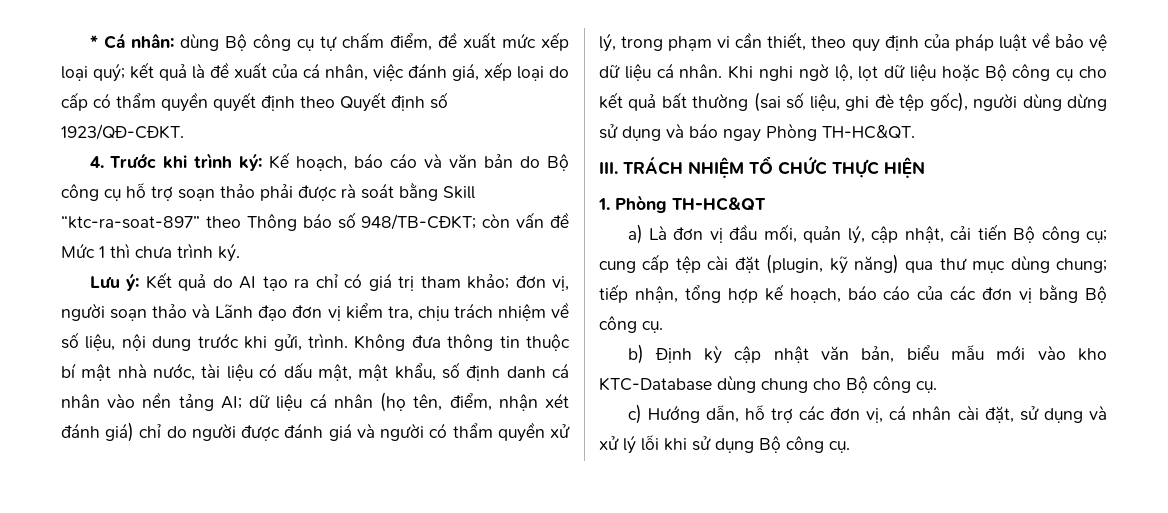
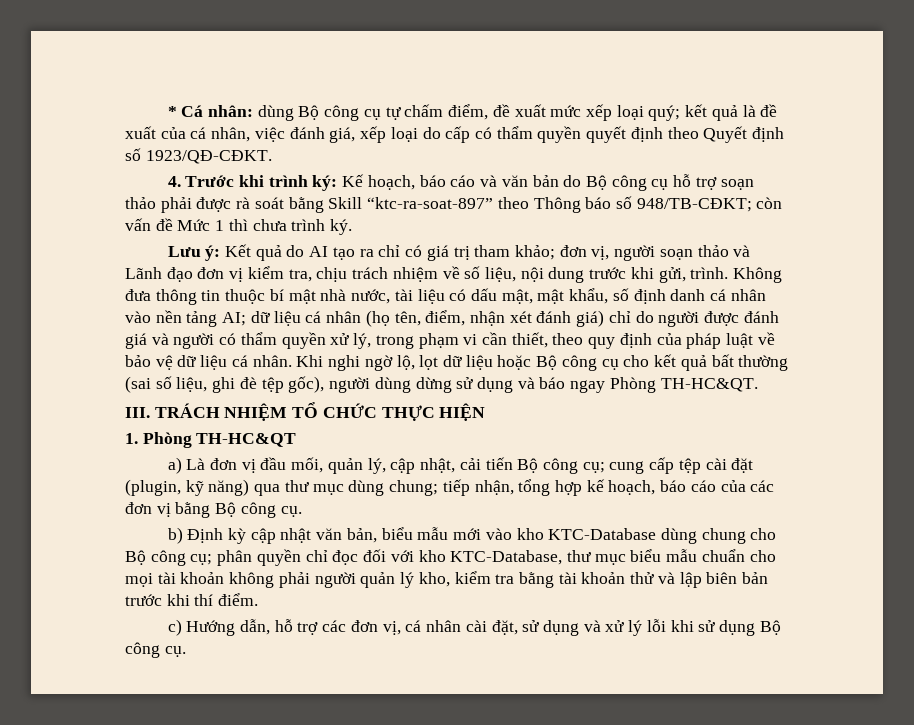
[916,381,937,393] cụ. -> [190,549,776,566] [125,571,769,588] [125,593,259,606] cụ; phân quyền chỉ đọc đối với kho KTC-Database, thư mục biểu mẫu chuẩn cho mọi tài khoản không phải người quản lý kho, kiểm tra bằng tài khoản thử và lập biên bản trước khi thí điểm.

